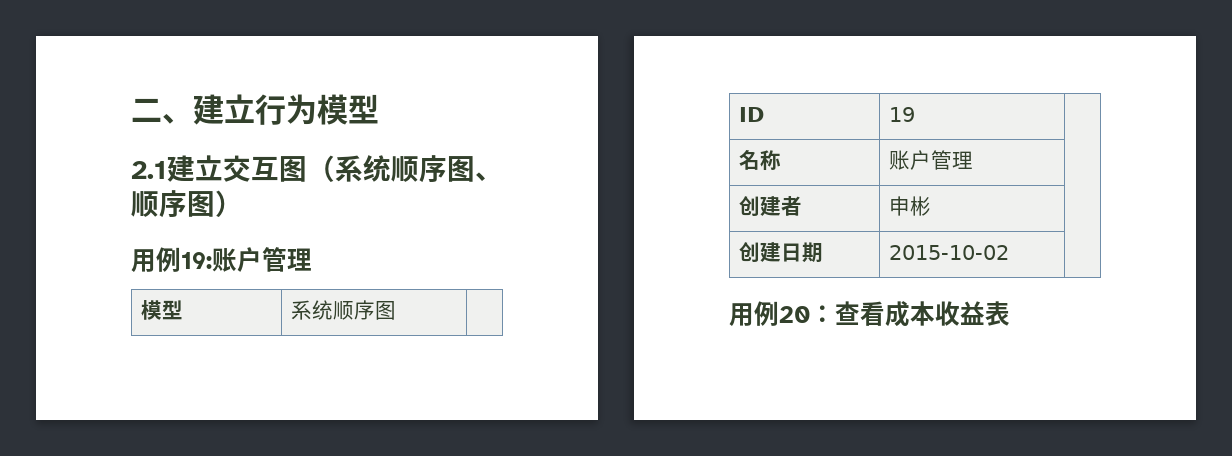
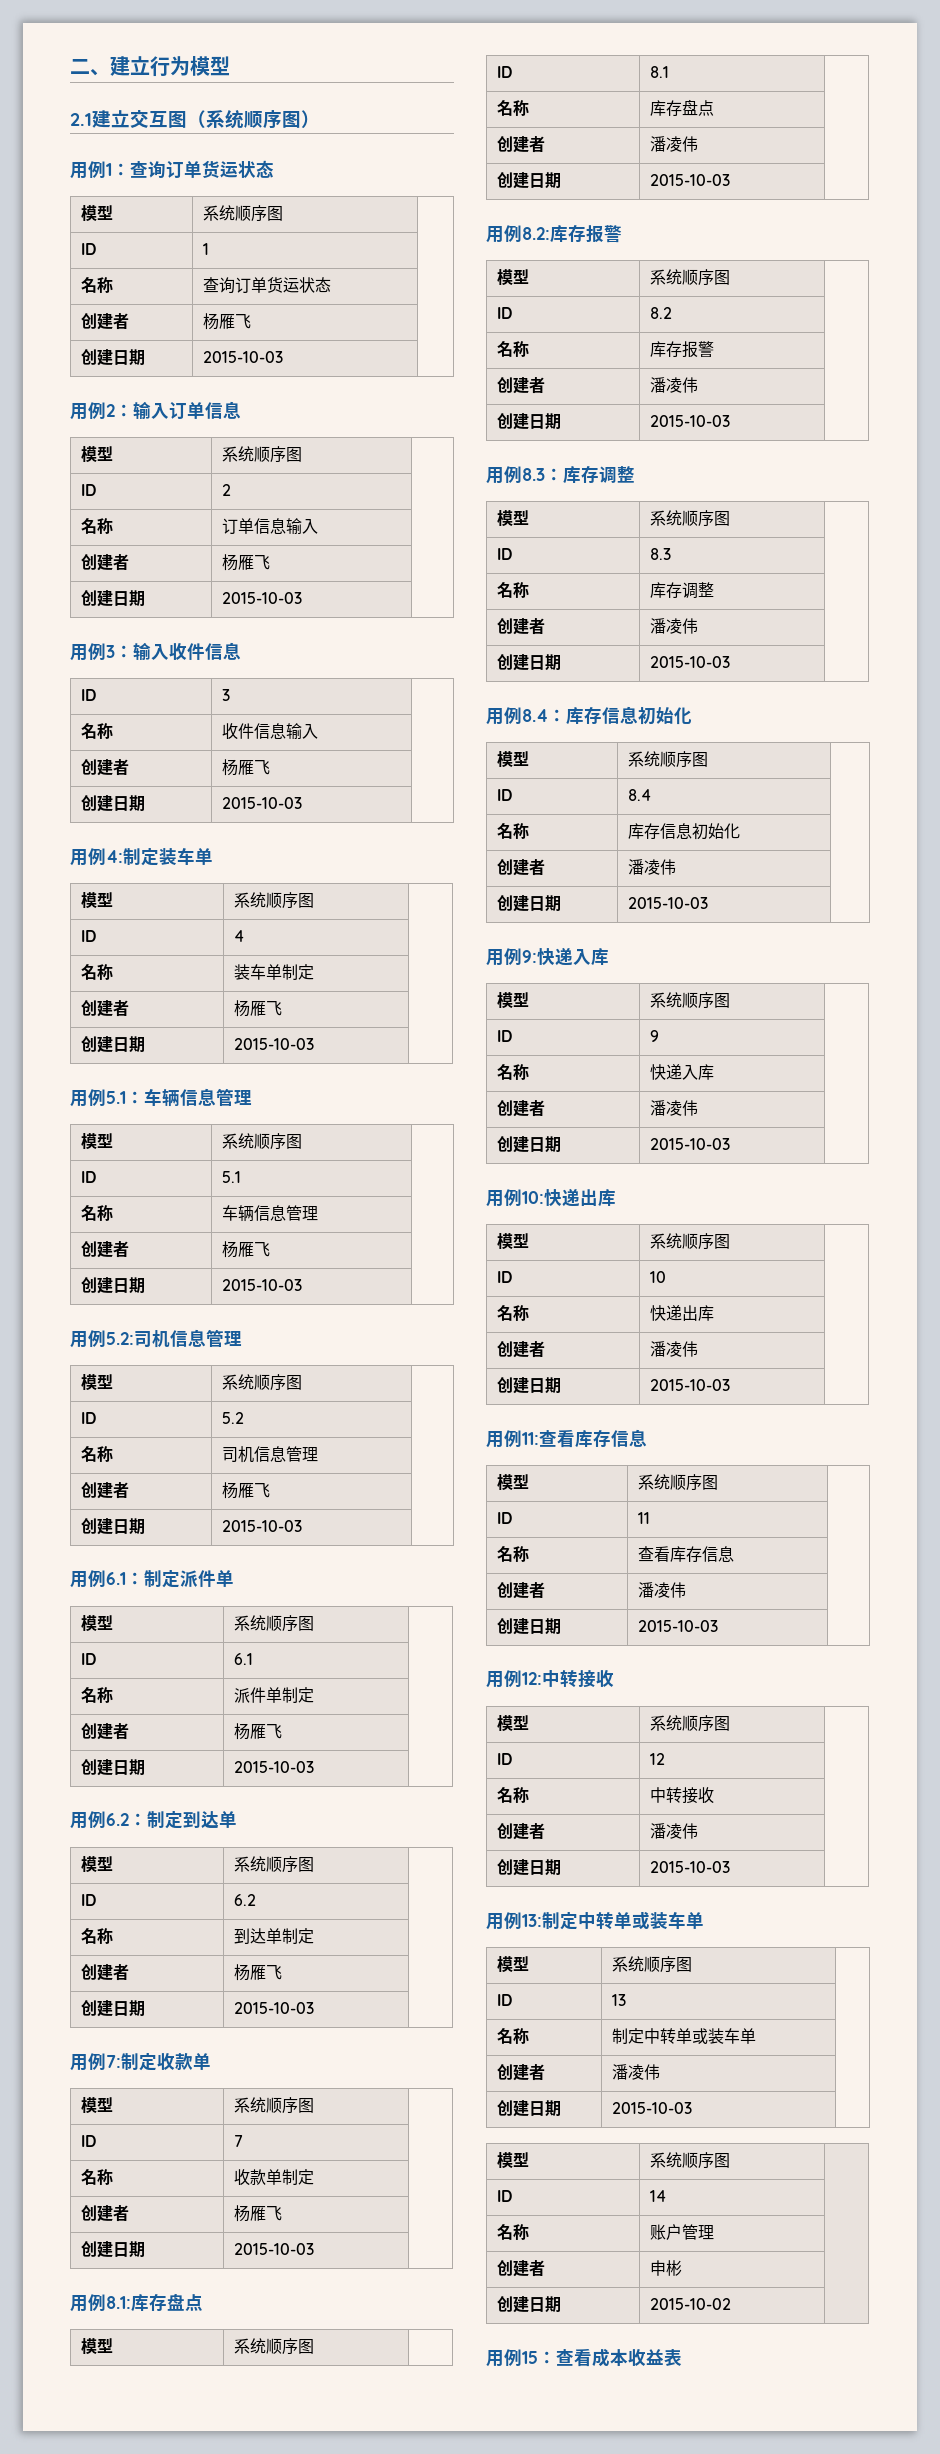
[475,172,503,181] [131,190,215,218] 、顺序图 -> (301, 119) none
[181,247,312,272] [140,300,183,320] [290,300,396,320] [738,107,764,122] [888,107,915,122] 19:账户管理 // 模型 | 系统顺序图 | // ID | 19 -> [106,160,274,178] [81,205,114,222] [203,205,284,222] [81,243,97,255] [203,243,210,255] [81,277,114,293] [203,277,332,294] [81,313,130,330] [203,313,252,330] [81,349,146,366] [203,351,284,363] [70,401,241,420] [81,446,114,463] [222,446,303,463] [81,484,97,496] [222,484,232,496] [81,518,114,534] [222,518,319,534] [81,554,130,571] [222,554,271,571] [81,590,146,607] [222,592,303,604] [70,642,241,661] [81,689,97,701] [222,689,231,701] [81,723,114,739] [222,723,319,740] [81,759,130,776] [222,759,271,776] [81,795,146,812] [222,797,303,809] [70,847,213,866] [81,892,114,909] [234,892,315,909] [81,930,97,942] [234,930,245,942] [81,964,114,980] [234,964,315,980] [81,1000,130,1017] [234,1000,283,1017] [81,1036,146,1053] [234,1038,315,1050] [70,1088,252,1107] [81,1133,114,1150] [222,1133,303,1150] [81,1171,97,1183] [222,1171,242,1183] [81,1205,114,1221] [222,1205,319,1222] [81,1241,130,1258] [222,1241,271,1258] [81,1277,146,1294] [222,1279,303,1291] [70,1329,242,1348] [81,1374,114,1391] [222,1374,303,1391] [81,1412,97,1424] [222,1412,245,1424] [81,1446,114,1462] [222,1446,319,1463] [81,1482,130,1499] [222,1482,271,1499] [81,1518,146,1535] [222,1520,303,1532] [70,1570,234,1588] [81,1615,114,1632] [234,1615,315,1632] [81,1653,97,1665] [234,1653,254,1665] [81,1687,114,1703] [234,1687,315,1703] [81,1723,130,1740] [234,1723,283,1740] [81,1759,146,1776] [234,1761,315,1773] [70,1811,237,1829] [81,1856,114,1873] [234,1856,315,1873] [81,1894,97,1906] [234,1894,257,1906] [81,1928,114,1944] [234,1928,315,1944] [81,1964,130,1981] [234,1964,283,1981] [81,2000,146,2017] [234,2002,315,2014] [70,2052,211,2071] [81,2097,114,2114] [234,2097,315,2114] [81,2135,97,2147] [234,2135,244,2147] [81,2169,114,2185] [234,2169,315,2186] [81,2205,130,2222] [234,2205,283,2222] [81,2241,146,2258] [234,2243,315,2255] [70,2293,203,2312] [81,2338,114,2355] [234,2338,315,2355] [497,66,513,78] [650,66,670,78] [497,100,530,116] [650,99,715,116] [497,136,546,153] [650,136,699,152] [497,172,562,189] [650,174,731,186] [486,224,622,243] [497,269,530,286] [650,269,731,286] [497,307,513,319] [650,307,673,319] [497,341,530,357] [650,341,715,358] [497,377,546,394] [650,377,699,393] [497,413,562,430] [650,415,731,427] [486,465,635,484] [497,510,530,527] [650,510,731,527] [497,548,513,560] [650,548,672,560] [497,582,530,598] [650,582,715,599] [497,618,546,635] [650,618,699,634] [497,654,562,671] [650,656,731,668] [486,706,692,725] [497,751,530,768] [628,751,709,768] [497,789,513,801] [628,789,652,801] [497,823,530,839] [628,823,741,840] [497,859,546,876] [628,859,677,875] [497,895,562,912] [628,897,709,909] [486,947,609,966] [497,992,530,1009] [650,992,731,1009] [497,1030,513,1042] [650,1030,660,1042] [497,1064,530,1080] [650,1064,715,1080] [497,1100,546,1117] [650,1100,699,1116] [497,1136,562,1153] [650,1138,731,1150] [486,1188,616,1207] [497,1233,530,1250] [650,1233,731,1250] [497,1271,513,1283] [650,1271,667,1283] [497,1305,530,1321] [650,1305,715,1321] [497,1341,546,1358] [650,1341,699,1357] [497,1377,562,1394] [650,1379,731,1391] [486,1429,647,1448] [497,1474,530,1491] [638,1474,719,1491] [497,1512,513,1524] [638,1512,651,1524] [497,1546,530,1562] [638,1546,735,1562] [497,1582,546,1599] [638,1582,687,1598] [497,1618,562,1635] [638,1620,719,1632] [486,1670,614,1688] [497,1715,530,1732] [650,1715,731,1732] [497,1753,513,1765] [650,1753,666,1765] [497,1787,530,1803] [650,1787,715,1804] [497,1823,546,1840] [650,1823,699,1839] [497,1859,562,1876] [650,1861,731,1873] [486,1911,704,1930] [497,1956,530,1973] [612,1956,693,1973] [497,1994,513,2006] [612,1994,627,2006] [497,2028,530,2044] [612,2028,757,2044] [497,2064,546,2081] [612,2064,661,2080] [497,2100,562,2117] [612,2102,693,2114] [497,2152,530,2169] [650,2152,731,2169] [497,2190,513,2202] [650,2190,667,2202] 1：查询订单货运状态 // 模型 | 系统顺序图 | // ID | 1 | // 名称 | 查询订单货运状态 | // 创建者 | 杨雁飞 | // 创建日期 | 2015-10-03 | // 用例2：输入订单信息 // 模型 | 系统顺序图 | // ID | 2 | // 名称 | 订单信息输入 | // 创建者 | 杨雁飞 | // 创建日期 | 2015-10-03 | // 用例3：输入收件信息 // ID | 3 | // 名称 | 收件信息输入 | // 创建者 | 杨雁飞 | // 创建日期 | 2015-10-03 | // 用例4:制定装车单 // 模型 | 系统顺序图 | // ID | 4 | // 名称 | 装车单制定 | // 创建者 | 杨雁飞 | // 创建日期 | 2015-10-03 | // 用例5.1：车辆信息管理 // 模型 | 系统顺序图 | // ID | 5.1 | // 名称 | 车辆信息管理 | // 创建者 | 杨雁飞 | // 创建日期 | 2015-10-03 | // 用例5.2:司机信息管理 // 模型 | 系统顺序图 | // ID | 5.2 | // 名称 | 司机信息管理 | // 创建者 | 杨雁飞 | // 创建日期 | 2015-10-03 | // 用例6.1：制定派件单 // 模型 | 系统顺序图 | // ID | 6.1 | // 名称 | 派件单制定 | // 创建者 | 杨雁飞 | // 创建日期 | 2015-10-03 | // 用例6.2：制定到达单 // 模型 | 系统顺序图 | // ID | 6.2 | // 名称 | 到达单制定 | // 创建者 | 杨雁飞 | // 创建日期 | 2015-10-03 | // 用例7:制定收款单 // 模型 | 系统顺序图 | // ID | 7 | // 名称 | 收款单制定 | // 创建者 | 杨雁飞 | // 创建日期 | 2015-10-03 | // 用例8.1:库存盘点 // 模型 | 系统顺序图 | // ID | 8.1 | // 名称 | 库存盘点 | // 创建者 | 潘凌伟 | // 创建日期 | 2015-10-03 | // 用例8.2:库存报警 // 模型 | 系统顺序图 | // ID | 8.2 | // 名称 | 库存报警 | // 创建者 | 潘凌伟 | // 创建日期 | 2015-10-03 | // 用例8.3：库存调整 // 模型 | 系统顺序图 | // ID | 8.3 | // 名称 | 库存调整 | // 创建者 | 潘凌伟 | // 创建日期 | 2015-10-03 | // 用例8.4：库存信息初始化 // 模型 | 系统顺序图 | // ID | 8.4 | // 名称 | 库存信息初始化 | // 创建者 | 潘凌伟 | // 创建日期 | 2015-10-03 | // 用例9:快递入库 // 模型 | 系统顺序图 | // ID | 9 | // 名称 | 快递入库 | // 创建者 | 潘凌伟 | // 创建日期 | 2015-10-03 | // 用例10:快递出库 // 模型 | 系统顺序图 | // ID | 10 | // 名称 | 快递出库 | // 创建者 | 潘凌伟 | // 创建日期 | 2015-10-03 | // 用例11:查看库存信息 // 模型 | 系统顺序图 | // ID | 11 | // 名称 | 查看库存信息 | // 创建者 | 潘凌伟 | // 创建日期 | 2015-10-03 | // 用例12:中转接收 // 模型 | 系统顺序图 | // ID | 12 | // 名称 | 中转接收 | // 创建者 | 潘凌伟 | // 创建日期 | 2015-10-03 | // 用例13:制定中转单或装车单 // 模型 | 系统顺序图 | // ID | 13 | // 名称 | 制定中转单或装车单 | // 创建者 | 潘凌伟 | // 创建日期 | 2015-10-03 | // 模型 | 系统顺序图 | // ID | 14
[779,306,810,323] 20 -> [522,2351,538,2364] 15

